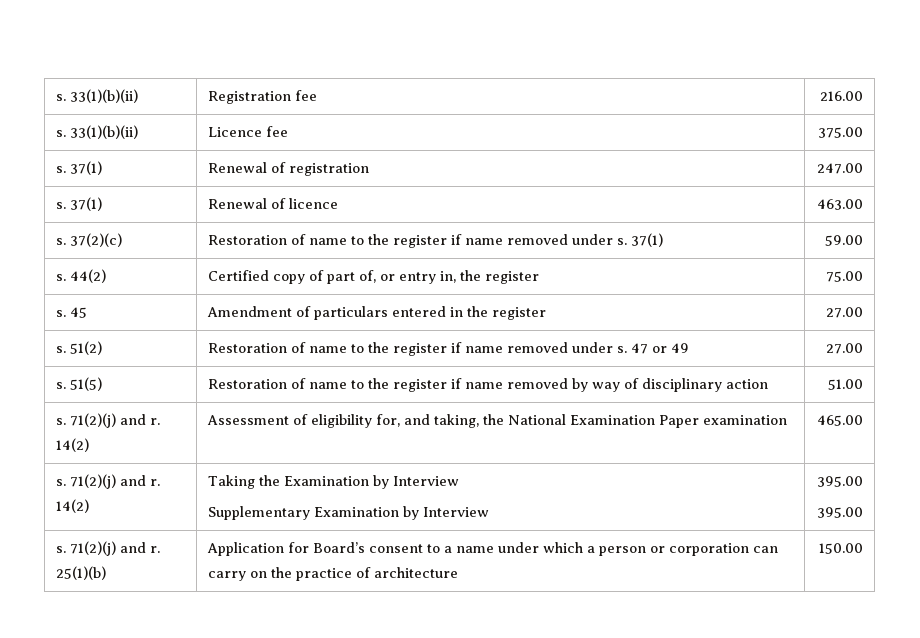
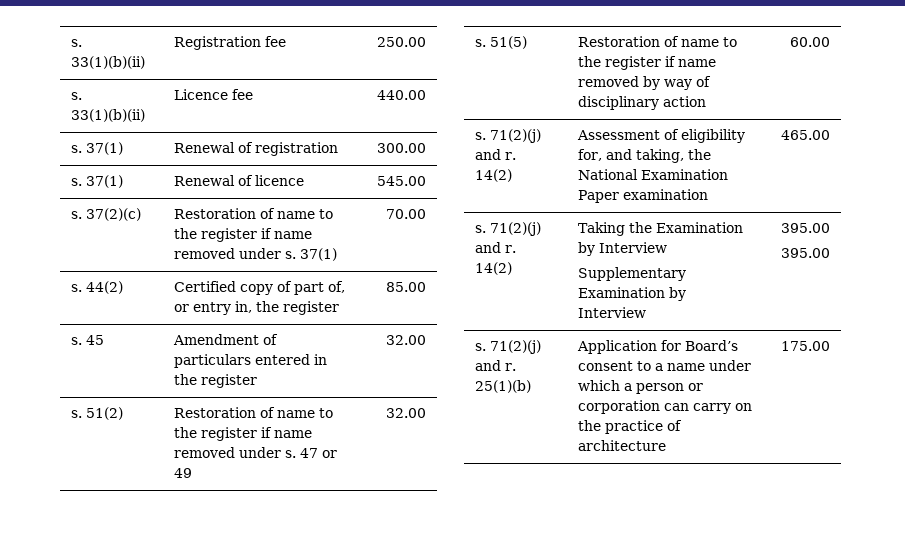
[820,91,864,101] 216.00 -> [376,37,426,47] 250.00
[818,127,864,138] 375.00 -> [376,90,426,100] 440.00
[817,163,864,174] 247.00 -> [376,143,426,153] 300.00
[817,199,864,210] 463.00 -> [376,176,426,186] 545.00
[825,235,864,246] 59.00 -> [385,209,426,219] 70.00
[826,271,864,282] 75.00 -> [385,282,426,292] 85.00
[826,307,864,318] 27.00 -> [385,335,426,345] 32.00
[826,343,864,354] 27.00 -> [385,408,426,418] 32.00
[828,379,864,390] 51.00 -> [789,37,830,47] 60.00
[819,543,864,554] 150.00 -> [780,341,830,351] 175.00

